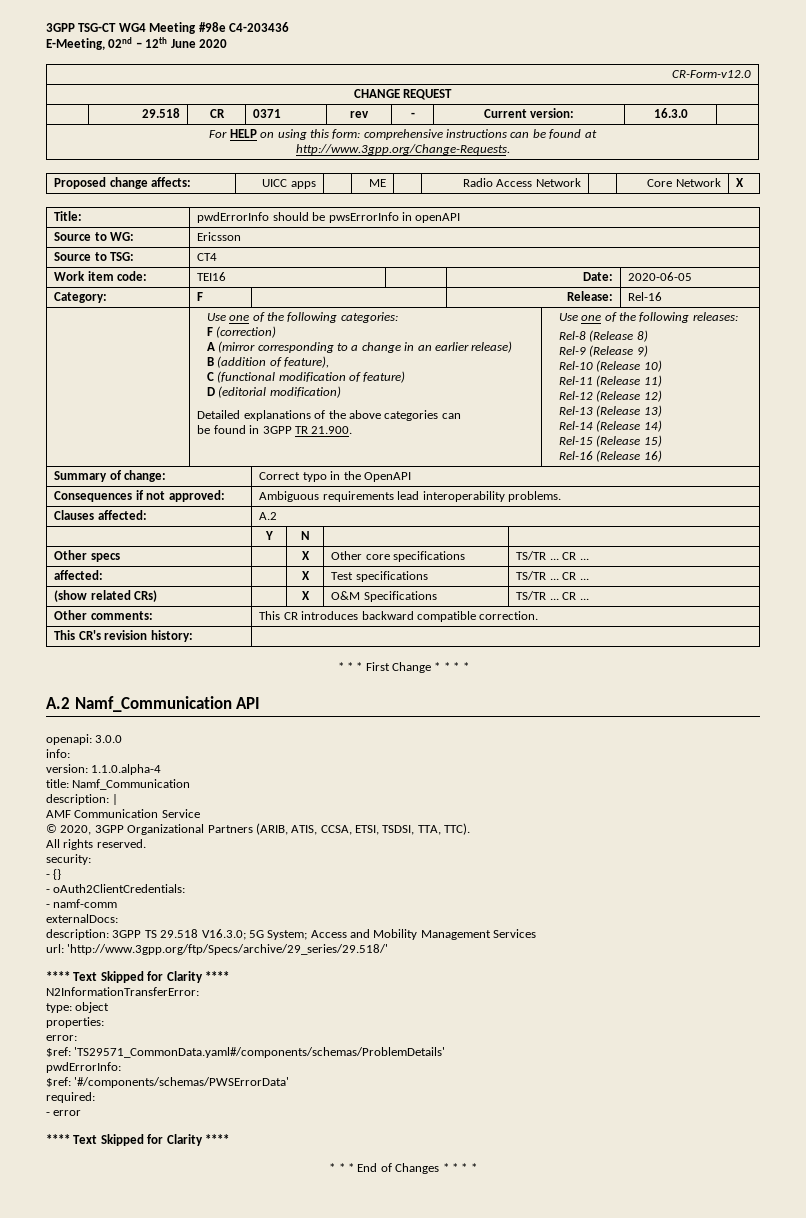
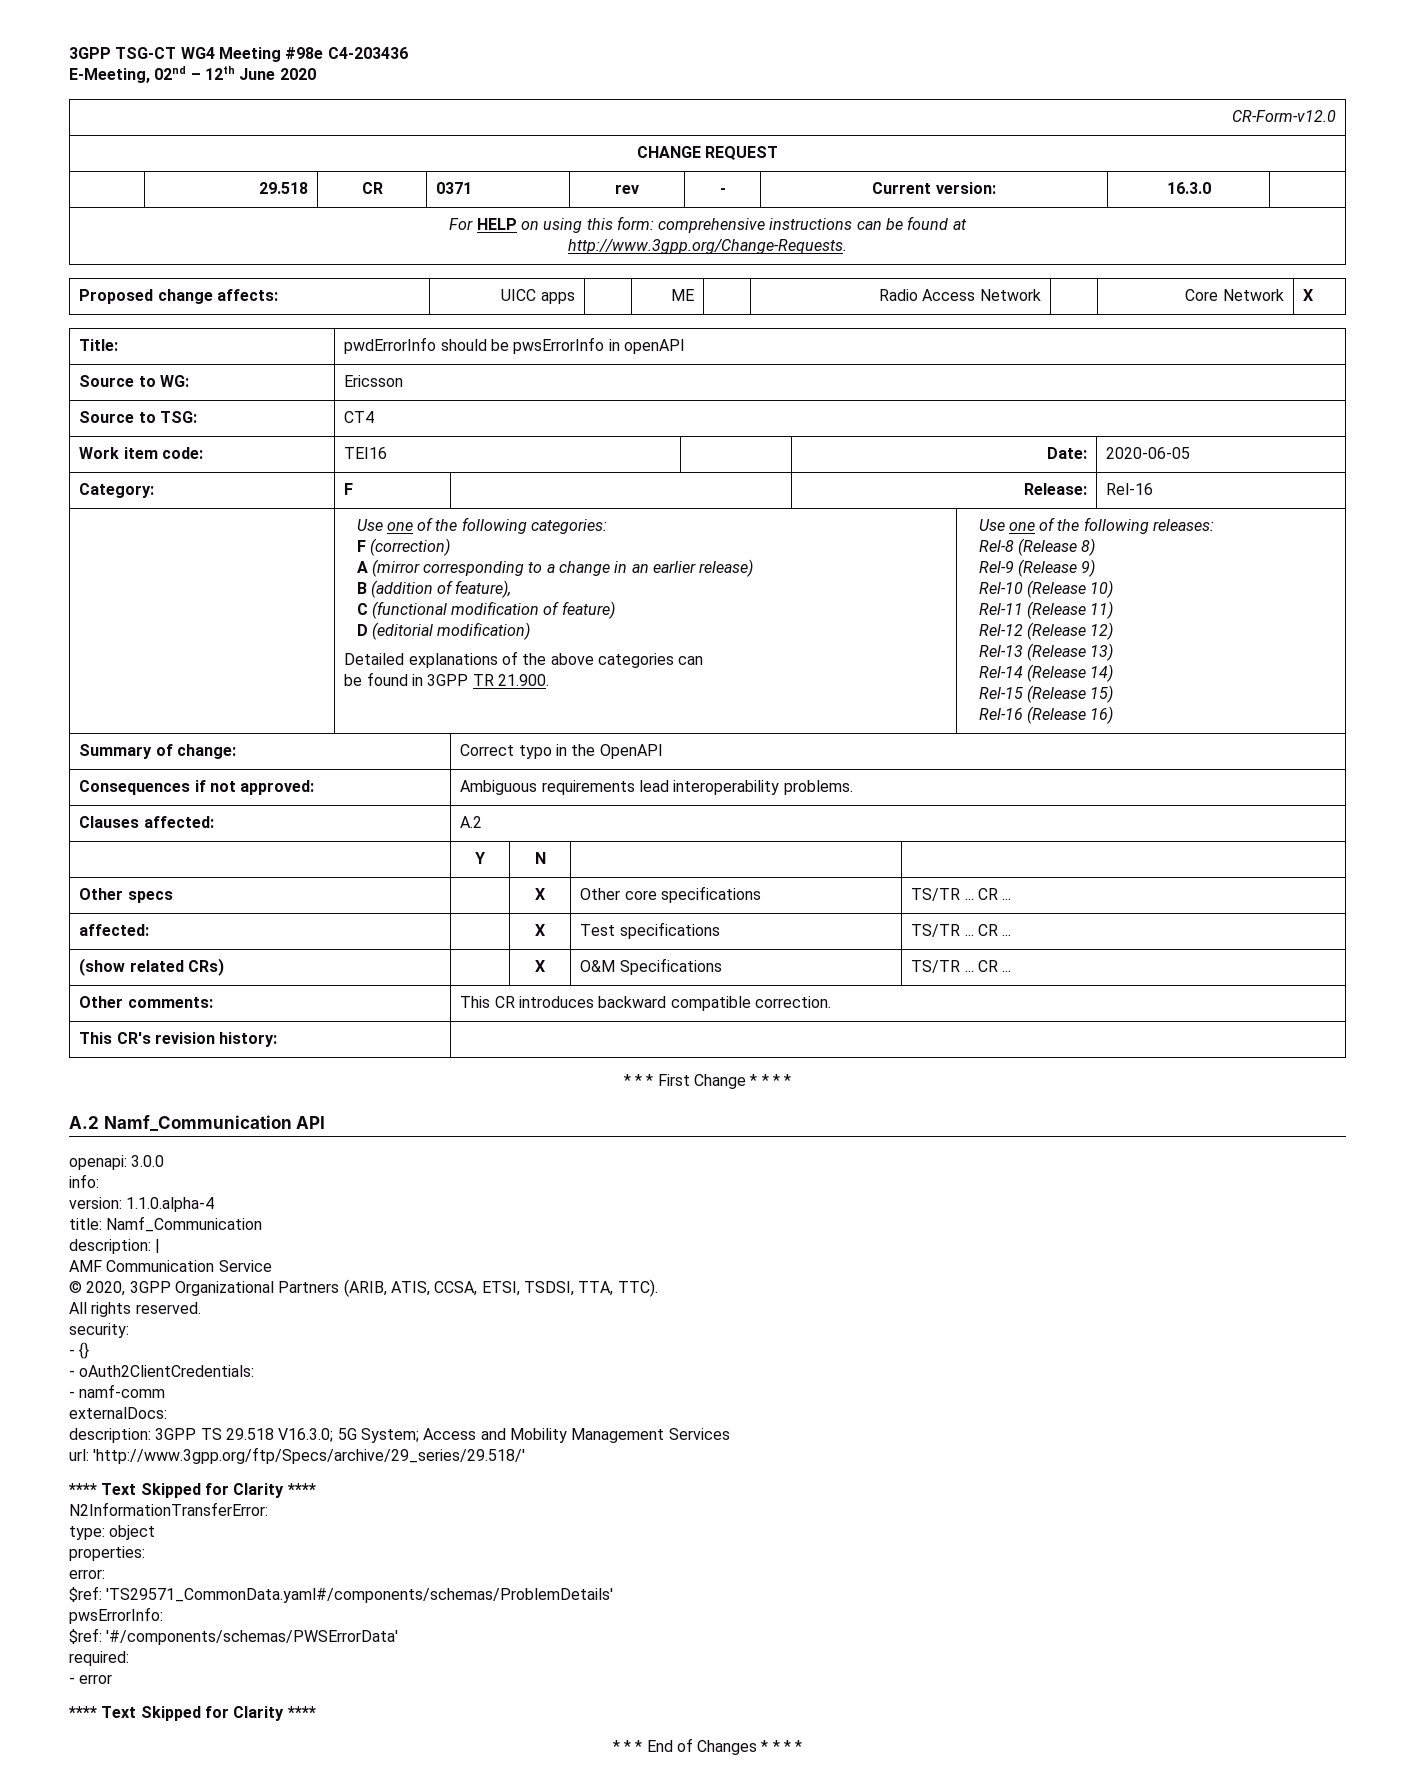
[46,1062,121,1073] pwdErrorInfo: -> [69,1607,163,1624] pwsErrorInfo:

